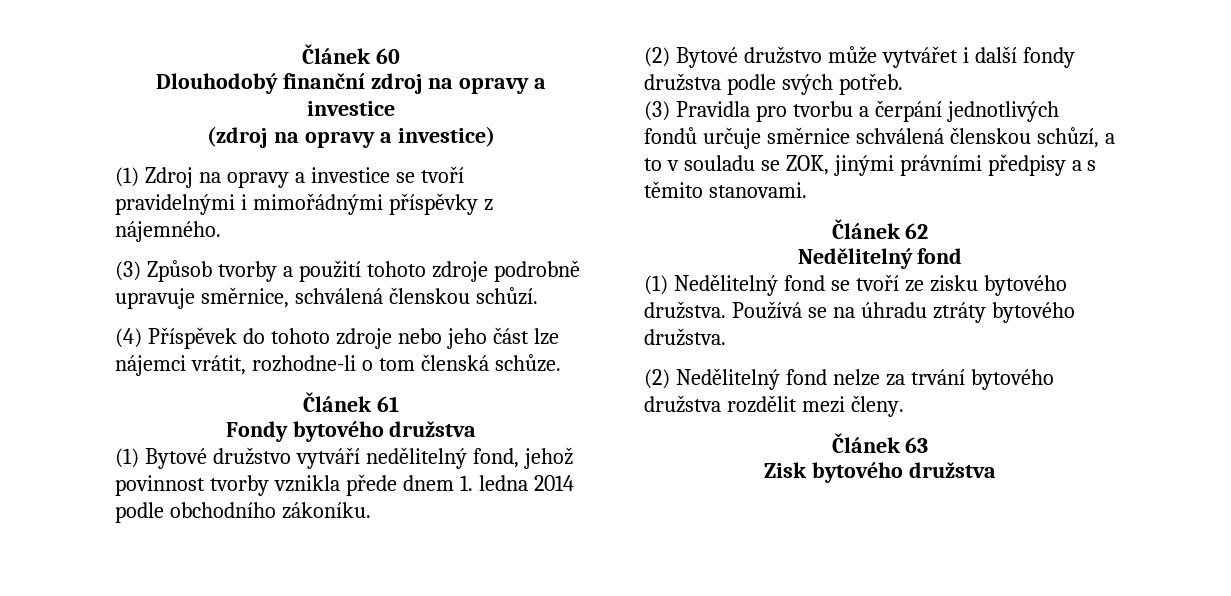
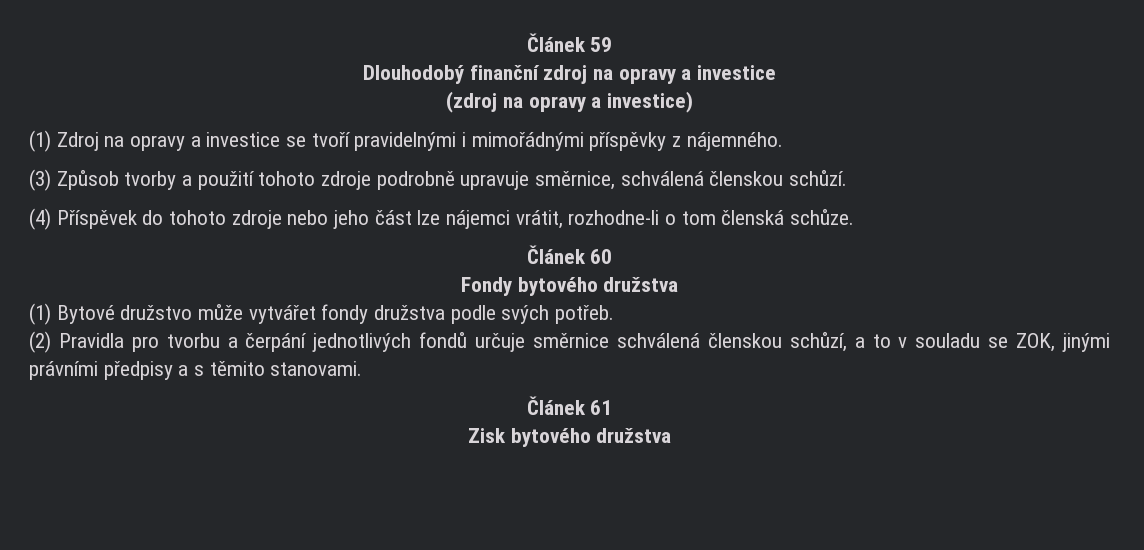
[302,44,400,64] Článek 60 -> [526,33,613,52] Článek 59
[376,396,399,412] 61 -> [590,249,613,264] 60
[295,447,573,469] [115,474,574,496] [115,502,371,523] [644,46,1017,68] vytváří nedělitelný fond, jehož povinnost tvorby vznikla přede dnem 1. ledna 2014 podle obchodního zákoníku. // (2) Bytové družstvo může vytvářet i další -> [198,304,316,324] může vytvářet
[644,101,670,121] (3) -> [29,331,51,353] (2)
[905,223,929,239] [797,248,963,269] [644,274,1067,296] [644,301,1075,323] [644,328,726,346] [644,368,1054,390] [644,395,904,417] [831,433,929,453] 62 // Nedělitelný fond // (1) Nedělitelný fond se tvoří ze zisku bytového družstva. Používá se na úhradu ztráty bytového družstva. // (2) Nedělitelný fond nelze za trvání bytového družstva rozdělit mezi členy. // Článek 63 -> [590,400,613,415] 61

